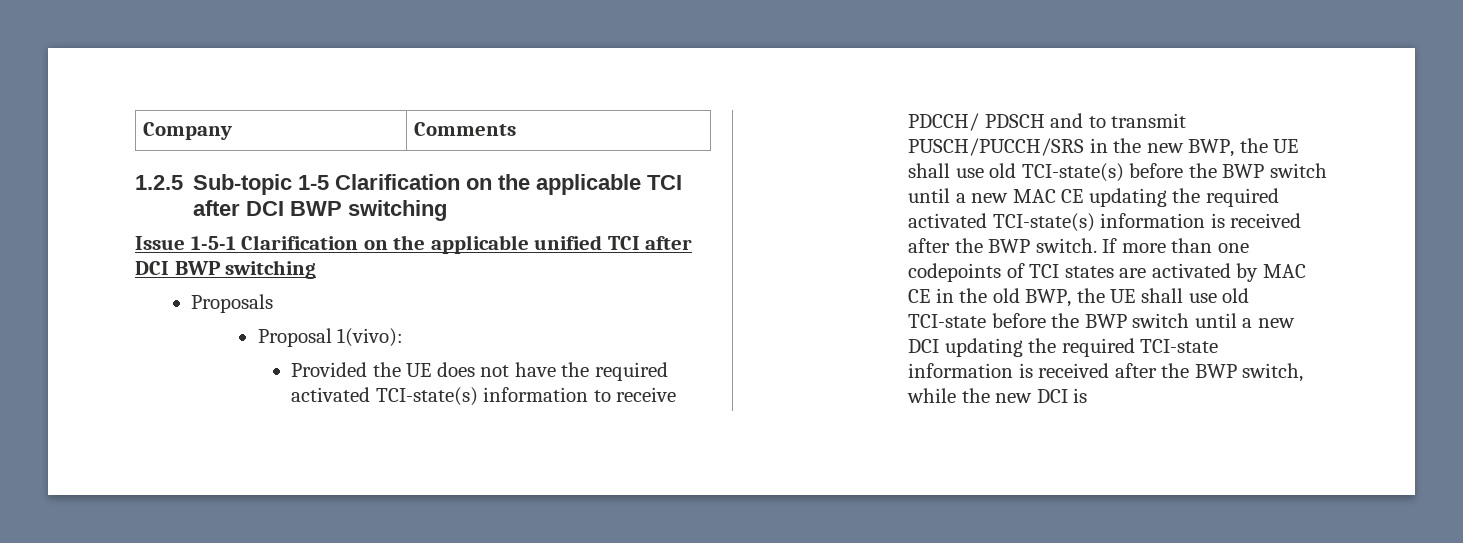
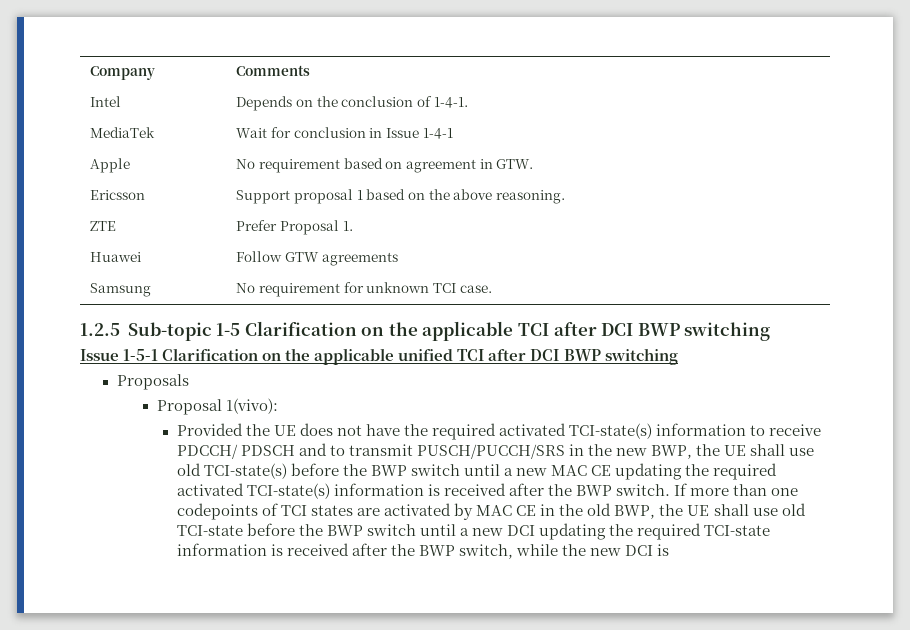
(517, 129) none -> [90,96,122,107] [236,96,468,111] [90,127,156,138] [236,127,453,139] [90,158,131,173] [236,158,534,173] [90,190,146,200] [236,189,565,204] [90,221,117,231] [236,220,353,235] [90,252,142,262] [236,251,398,266] [90,283,152,297] [236,282,492,297] // Intel | Depends on the conclusion of 1-4-1. // MediaTek | Wait for conclusion in Issue 1-4-1 // Apple | No requirement based on agreement in GTW. // Ericsson | Support proposal 1 based on the above reasoning. // ZTE | Prefer Proposal 1. // Huawei | Follow GTW agreements // Samsung | No requirement for unknown TCI case.

